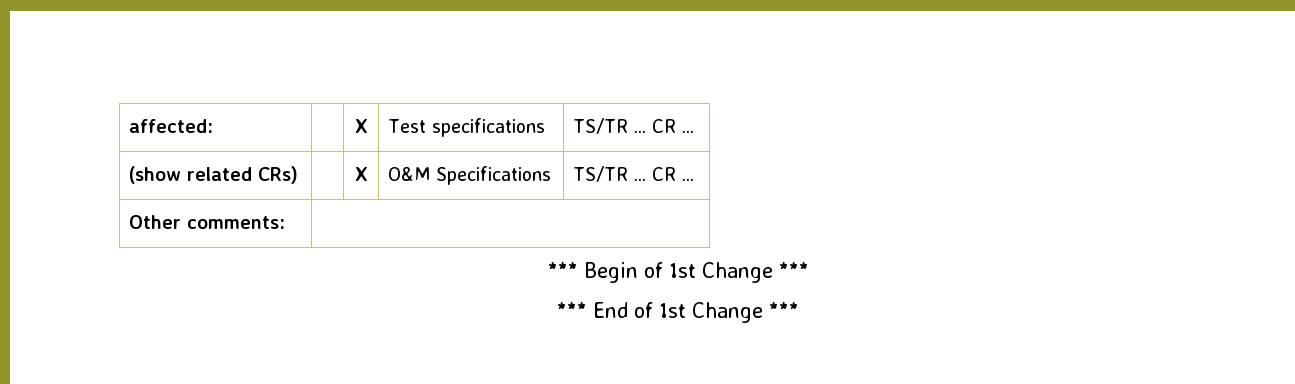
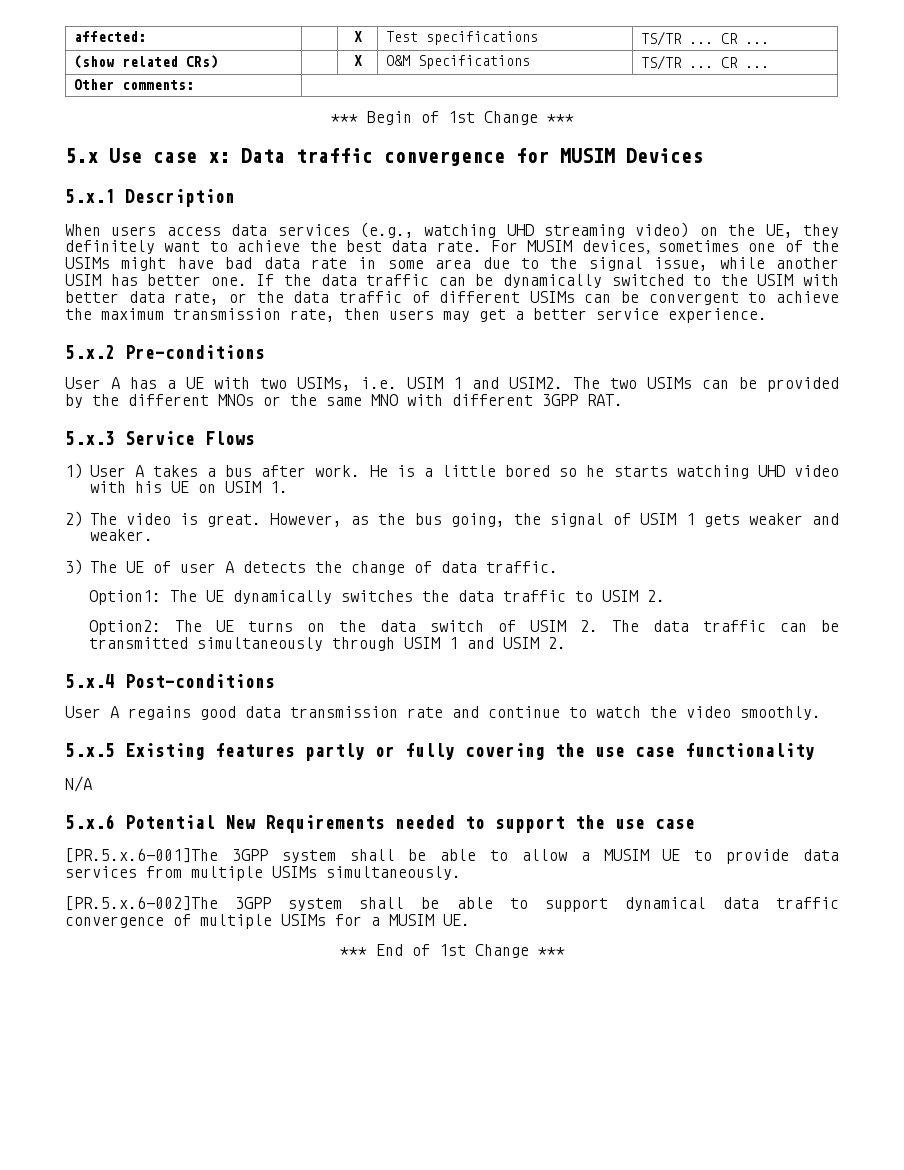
(809, 270) none -> [65,148,703,166] [65,189,235,207] [65,222,839,238] [65,240,839,255] [65,257,839,271] [65,274,840,288] [65,291,839,305] [65,308,767,323] [65,345,265,359] [65,377,839,392] [65,394,623,408] [65,431,255,445] [65,463,839,479] [89,481,288,493] [65,511,839,527] [89,529,153,541] [65,559,558,575] [89,590,666,605] [89,620,839,635] [89,637,567,651] [65,674,275,688] [65,706,821,720] [65,743,815,761] [65,776,92,792] [65,814,695,833] [65,848,839,864] [65,866,461,881] [65,896,840,912] [65,914,470,929] // 5.x Use case x: Data traffic convergence for MUSIM Devices // 5.x.1 Description // When users access data services (e.g., watching UHD streaming video) on the UE, they definitely want to achieve the best data rate. For MUSIM devices，sometimes one of the USIMs might have bad data rate in some area due to the signal issue, while another USIM has better one. If the data traffic can be dynamically switched to the USIM with better data rate, or the data traffic of different USIMs can be convergent to achieve the maximum transmission rate, then users may get a better service experience. // 5.x.2 Pre-conditions // User A has a UE with two USIMs, i.e. USIM 1 and USIM2. The two USIMs can be provided by the different MNOs or the same MNO with different 3GPP RAT. // 5.x.3 Service Flows // 1) User A takes a bus after work. He is a little bored so he starts watching UHD video with his UE on USIM 1. // 2) The video is great. However, as the bus going, the signal of USIM 1 gets weaker and weaker. // 3) The UE of user A detects the change of data traffic. // Option1: The UE dynamically switches the data traffic to USIM 2. // Option2: The UE turns on the data switch of USIM 2. The data traffic can be transmitted simultaneously through USIM 1 and USIM 2. // 5.x.4 Post-conditions // User A regains good data transmission rate and continue to watch the video smoothly. // 5.x.5 Existing features partly or fully covering the use case functionality // N/A // 5.x.6 Potential New Requirements needed to support the use case // [PR.5.x.6-001]The 3GPP system shall be able to allow a MUSIM UE to provide data services from multiple USIMs simultaneously. // [PR.5.x.6-002]The 3GPP system shall be able to support dynamical data traffic convergence of multiple USIMs for a MUSIM UE.

